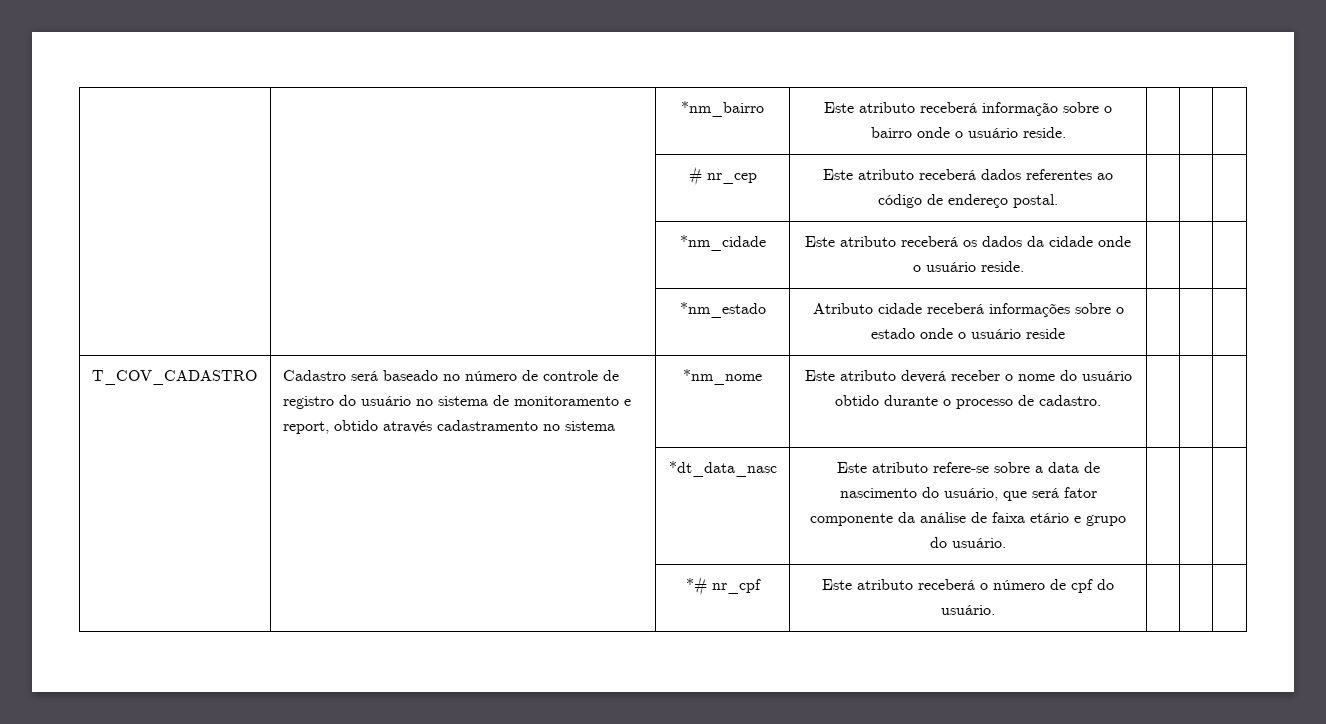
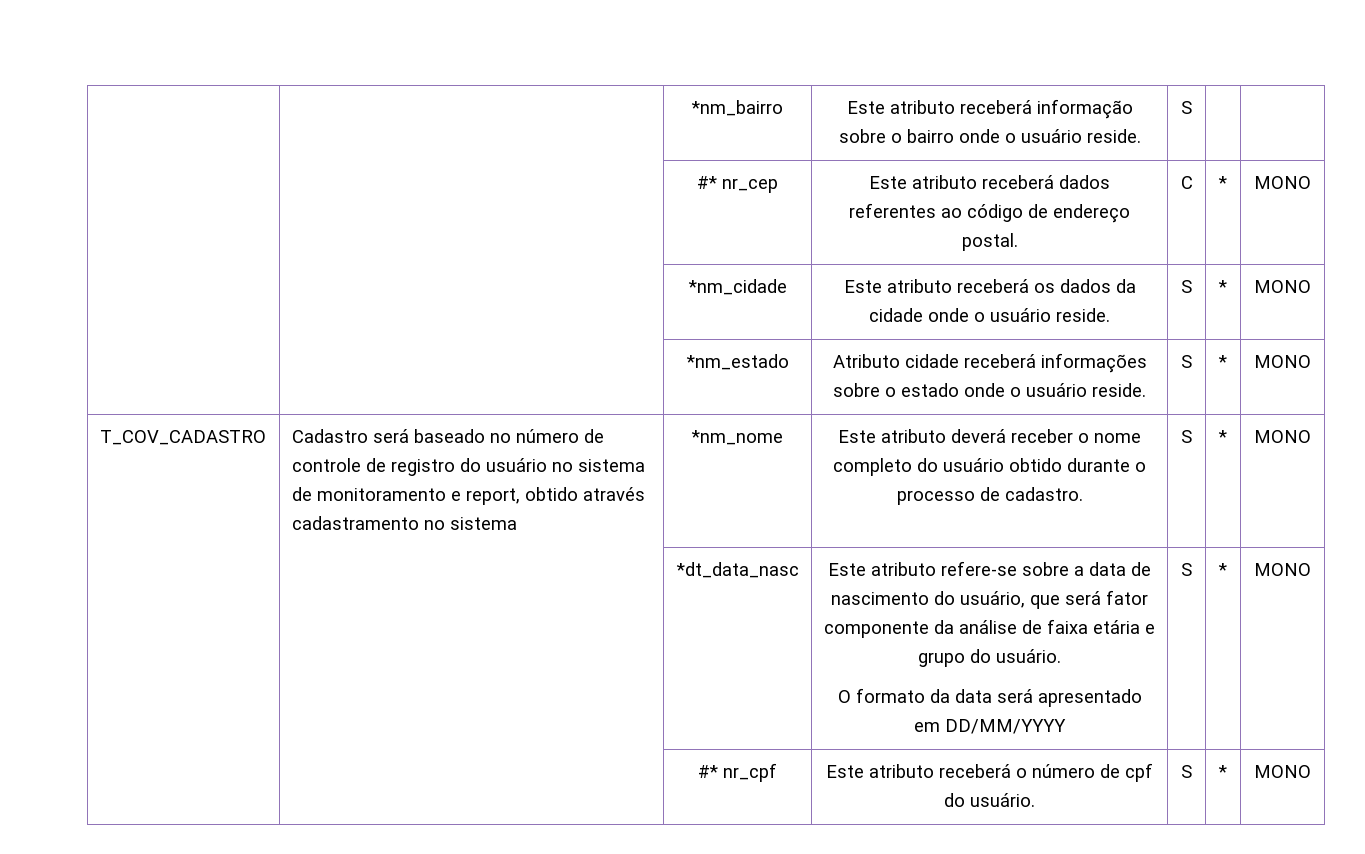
[688,166,702,186] | | // | | # -> [1181,101,1192,114] [697,176,717,189] S | | // | | #*
(1058, 201) | | -> [1180,176,1193,189] [1218,176,1227,189] [1254,176,1311,189] C | * | MONO
(1024, 266) | | -> [1181,280,1192,293] [1218,280,1227,293] [1254,280,1311,293] S | * | MONO
[1026,328,1065,339] reside | | | -> [1092,383,1146,397] [1181,355,1192,368] [1218,355,1227,368] [1254,355,1311,368] reside. | S | * | MONO
(1055, 377) none -> [833,458,912,476] completo
(1101, 400) | | -> [1181,430,1192,443] [1218,430,1227,443] [1254,430,1311,443] S | * | MONO
[1030,513,1069,523] etário -> [1093,620,1140,634] etária
[685,576,707,596] | | | // | | *# -> [837,688,1142,707] [914,719,1066,734] [1181,563,1192,576] [1218,563,1227,576] [1254,563,1311,576] [698,765,718,778] // O formato da data será apresentado em DD/MM/YYYY | S | * | MONO // | | #*
(995, 610) | | -> [1181,765,1192,778] [1218,765,1227,778] [1254,765,1311,778] S | * | MONO

